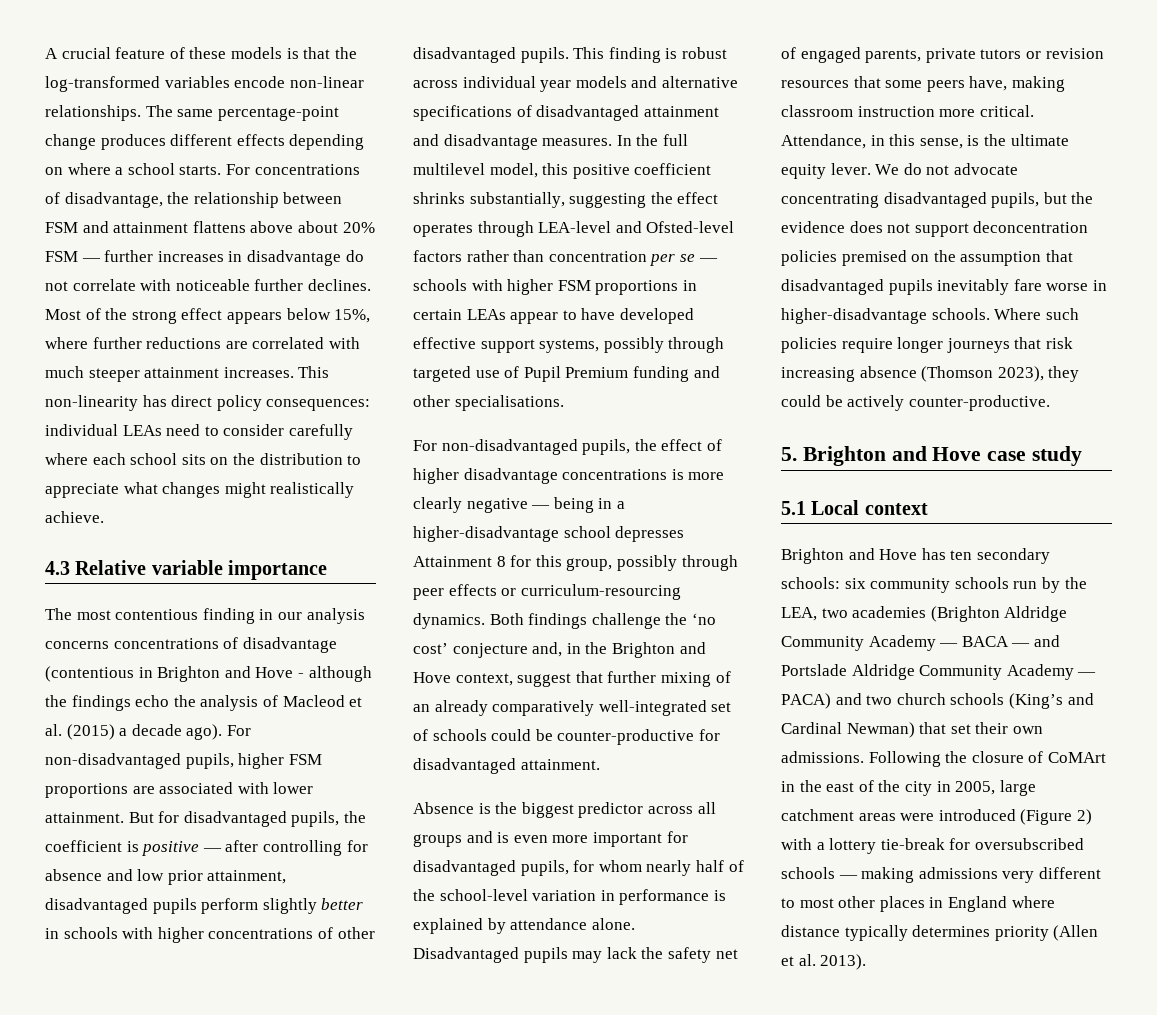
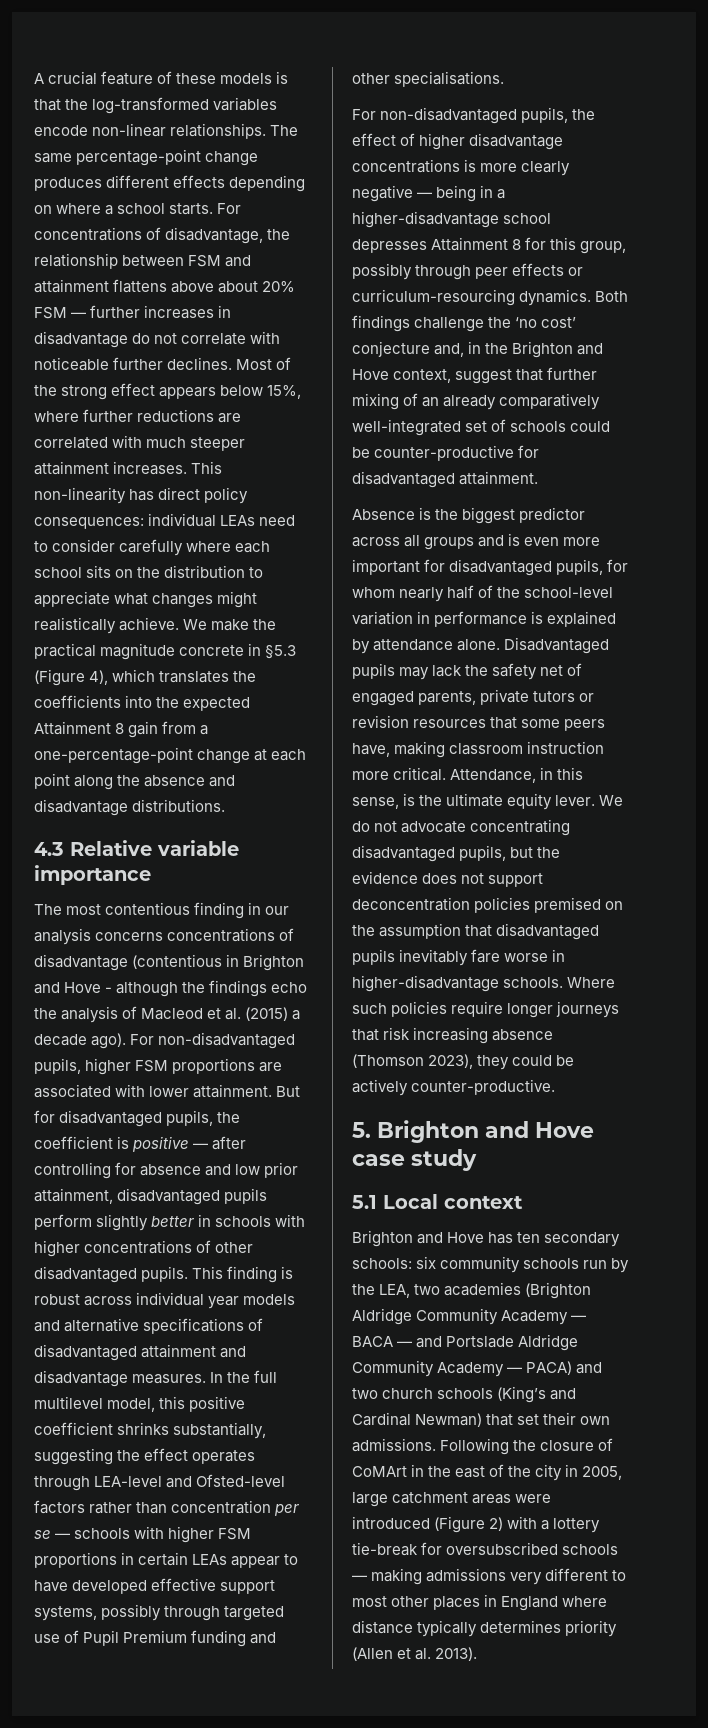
(104, 517) none -> [183,619,277,631] [34,643,297,660] [34,669,257,686] [34,695,251,711] [34,721,209,738] [34,747,307,764] [34,773,236,790] [34,799,226,816] We make the practical magnitude concrete in §5.3 (Figure 4), which translates the coefficients into the expected Attainment 8 gain from a one-percentage-point change at each point along the absence and disadvantage distributions.

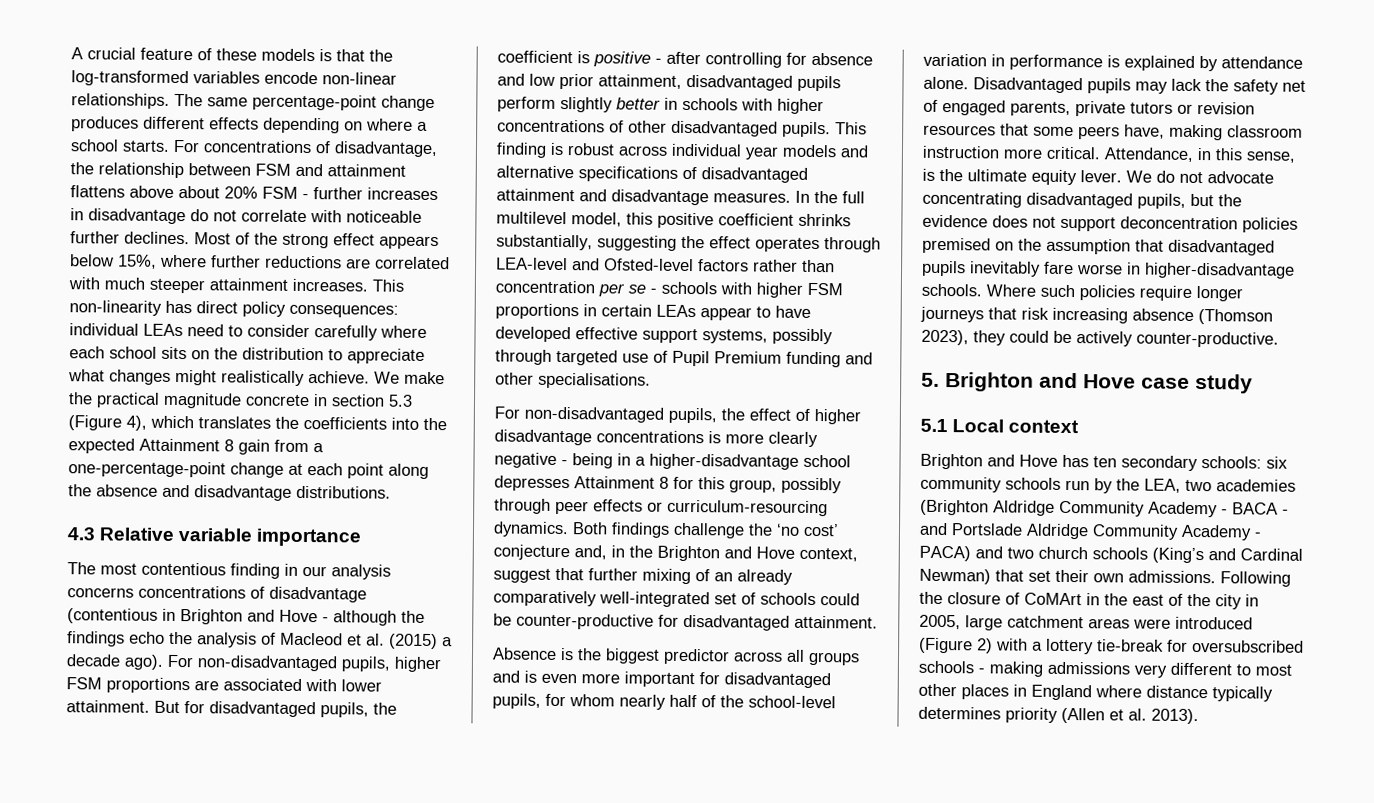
[71,312,87,318] — -> [302,193,309,200] -
[265,645,297,659] §5.3 -> [331,394,413,407] section 5.3
[193,1143,209,1149] — -> [655,58,662,64] -
[55,1533,71,1539] — -> [650,288,657,294] -
[417,192,433,198] — -> [561,460,568,466] -
[571,1315,587,1321] [352,1336,413,1347] — BACA — -> [1221,502,1289,515] - BACA -
[507,1367,523,1373] — -> [1254,532,1261,538] -
[352,1575,367,1581] — -> [978,668,985,674] -

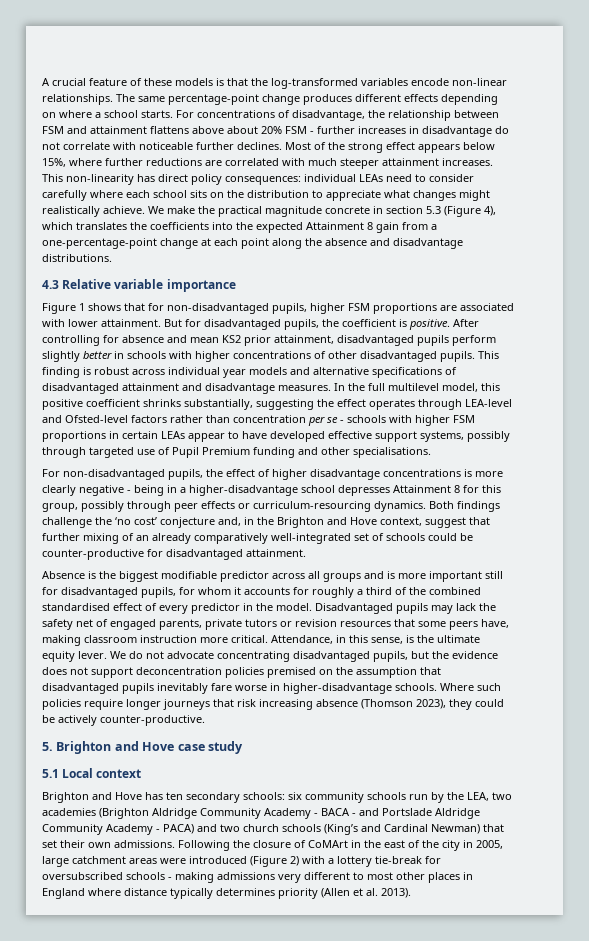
[67,562,391,580] [67,585,367,603] [67,608,425,626] [67,631,453,650] [66,654,193,670] The most contentious finding in our analysis concerns concentrations of disadvantage (contentious in Brighton and Hove - although the findings echo the analysis of Macleod et al. (2015) a decade ago). For -> [42,303,164,314] Figure 1 shows that for
[593,51,701,67] positive - after -> [409,319,479,330] positive. After
[529,73,555,86] low -> [190,335,241,343] mean KS2
(660, 656) none -> [161,571,217,579] modifiable
[541,673,577,684] even -> (395, 575) none
(695, 679) none -> [485,571,503,579] still
[619,694,836,710] [923,53,1303,72] [923,76,969,90] nearly half of the school-level variation in performance is explained by attendance alone. -> [234,587,481,598] [42,603,312,614] it accounts for roughly a third of the combined standardised effect of every predictor in the model.

